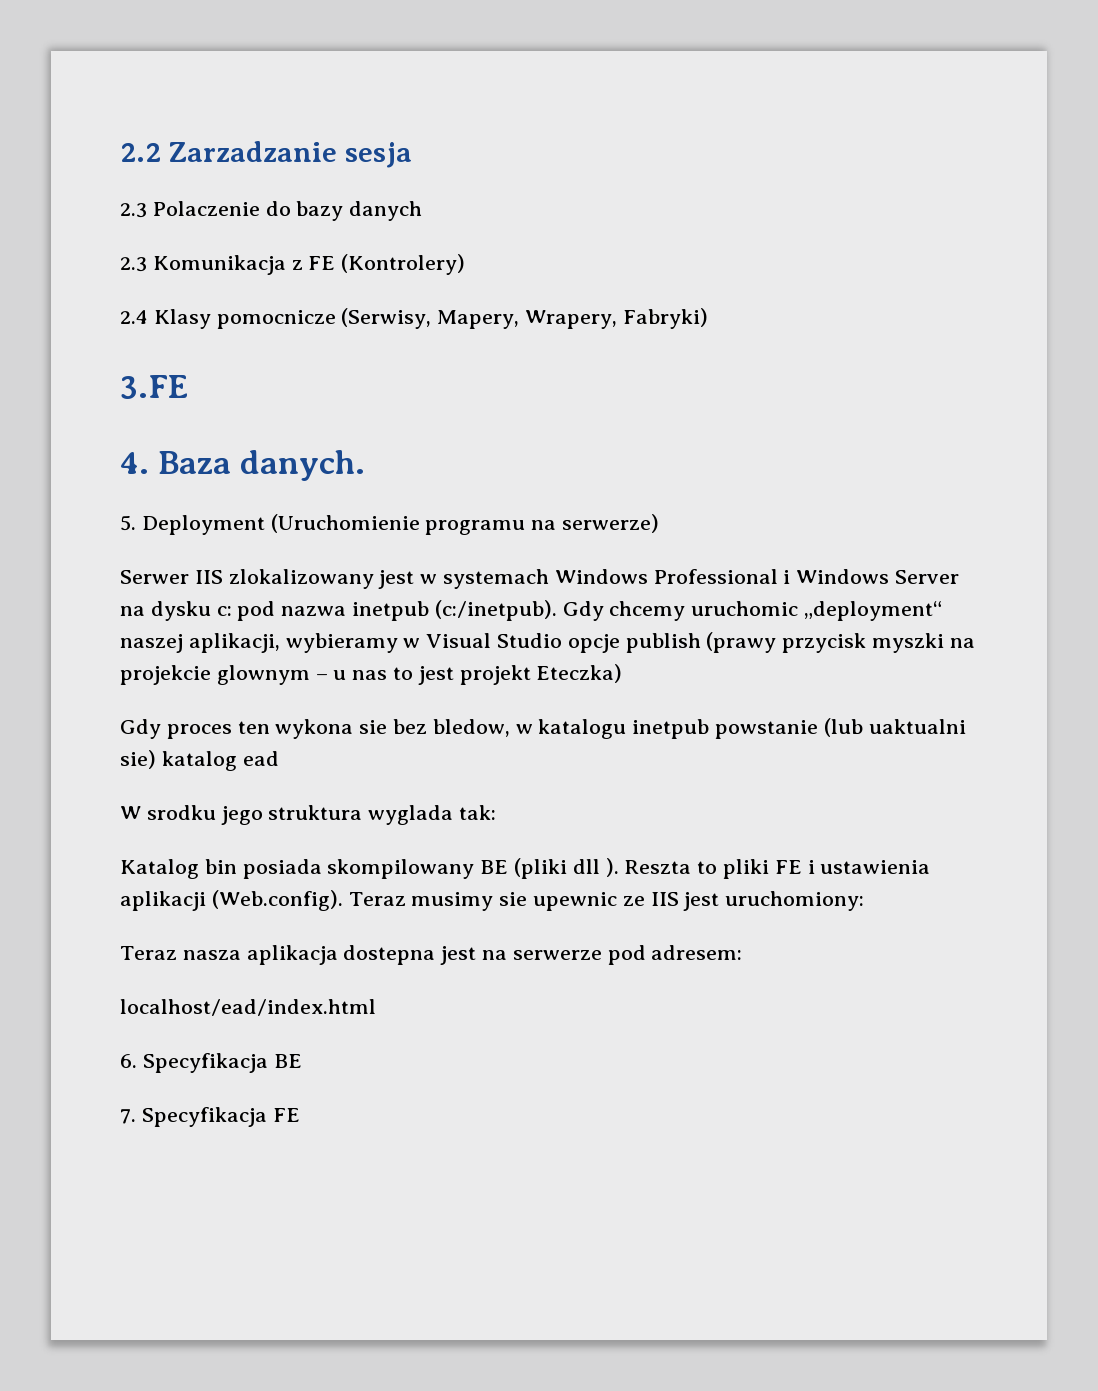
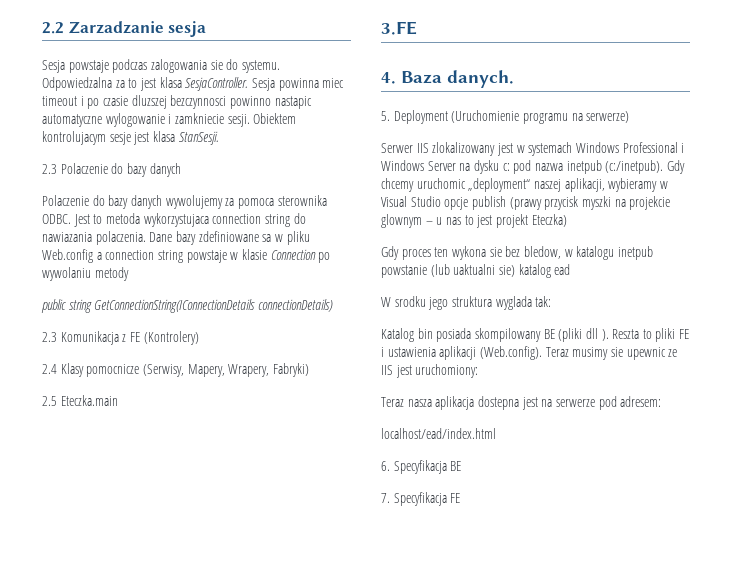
(412, 155) none -> [42,59,280,73] [42,77,345,91] [42,95,312,109] [42,113,297,127] [42,131,219,145] // Sesja powstaje podczas zalogowania sie do systemu. Odpowiedzalna za to jest klasa SesjaController. Sesja powinna miec timeout i po czasie dluzszej bezczynnosci powinno nastapic automatyczne wylogowanie i zamkniecie sesji. Obiektem kontrolujacym sesje jest klasa StanSesji.
(423, 211) none -> [42,195,327,209] [42,213,306,227] [42,231,310,245] [42,249,331,263] [42,267,129,281] [41,299,333,313] // Polaczenie do bazy danych wywolujemy za pomoca sterownika ODBC. Jest to metoda wykorzystujaca connection string do nawiazania polaczenia. Dane bazy zdefiniowane sa w pliku Web.config a connection string powstaje w klasie Connection po wywolaniu metody // public string GetConnectionString(IConnectionDetails connectionDetails)
(708, 318) none -> [42,395,118,406] // 2.5 Eteczka.main

